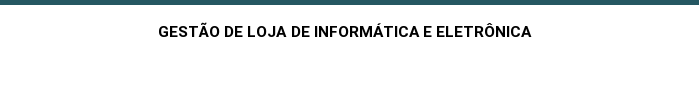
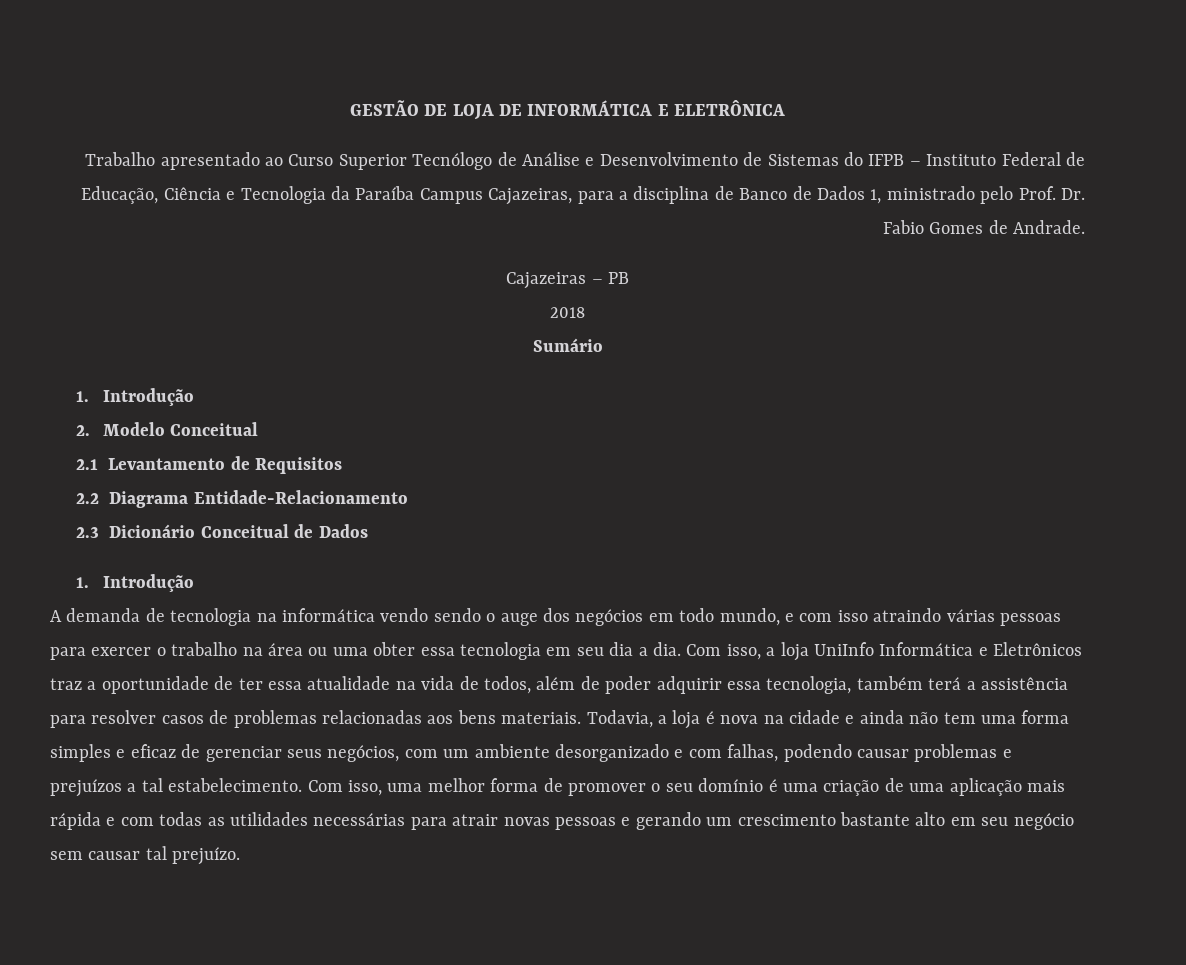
(533, 30) none -> [85,152,1085,170] [81,186,1085,205] [882,220,1085,234] [506,272,629,289] [550,307,585,318] [532,338,603,352] [76,388,194,406] [76,422,258,436] [76,456,343,474] [76,490,408,508] [76,524,368,538] [76,574,194,592] [50,608,1061,626] [50,642,1083,661] [50,676,1068,694] [50,710,1070,729] [50,744,1012,762] [50,778,1065,797] [50,812,1074,830] [50,846,241,865] // Trabalho apresentado ao Curso Superior Tecnólogo de Análise e Desenvolvimento de Sistemas do IFPB – Instituto Federal de Educação, Ciência e Tecnologia da Paraíba Campus Cajazeiras, para a disciplina de Banco de Dados 1, ministrado pelo Prof. Dr. Fabio Gomes de Andrade. // Cajazeiras – PB // 2018 // Sumário // 1. Introdução // 2. Modelo Conceitual // 2.1 Levantamento de Requisitos // 2.2 Diagrama Entidade-Relacionamento // 2.3 Dicionário Conceitual de Dados // 1. Introdução // A demanda de tecnologia na informática vendo sendo o auge dos negócios em todo mundo, e com isso atraindo várias pessoas para exercer o trabalho na área ou uma obter essa tecnologia em seu dia a dia. Com isso, a loja UniInfo Informática e Eletrônicos traz a oportunidade de ter essa atualidade na vida de todos, além de poder adquirir essa tecnologia, também terá a assistência para resolver casos de problemas relacionadas aos bens materiais. Todavia, a loja é nova na cidade e ainda não tem uma forma simples e eficaz de gerenciar seus negócios, com um ambiente desorganizado e com falhas, podendo causar problemas e prejuízos a tal estabelecimento. Com isso, uma melhor forma de promover o seu domínio é uma criação de uma aplicação mais rápida e com todas as utilidades necessárias para atrair novas pessoas e gerando um crescimento bastante alto em seu negócio sem causar tal prejuízo.

